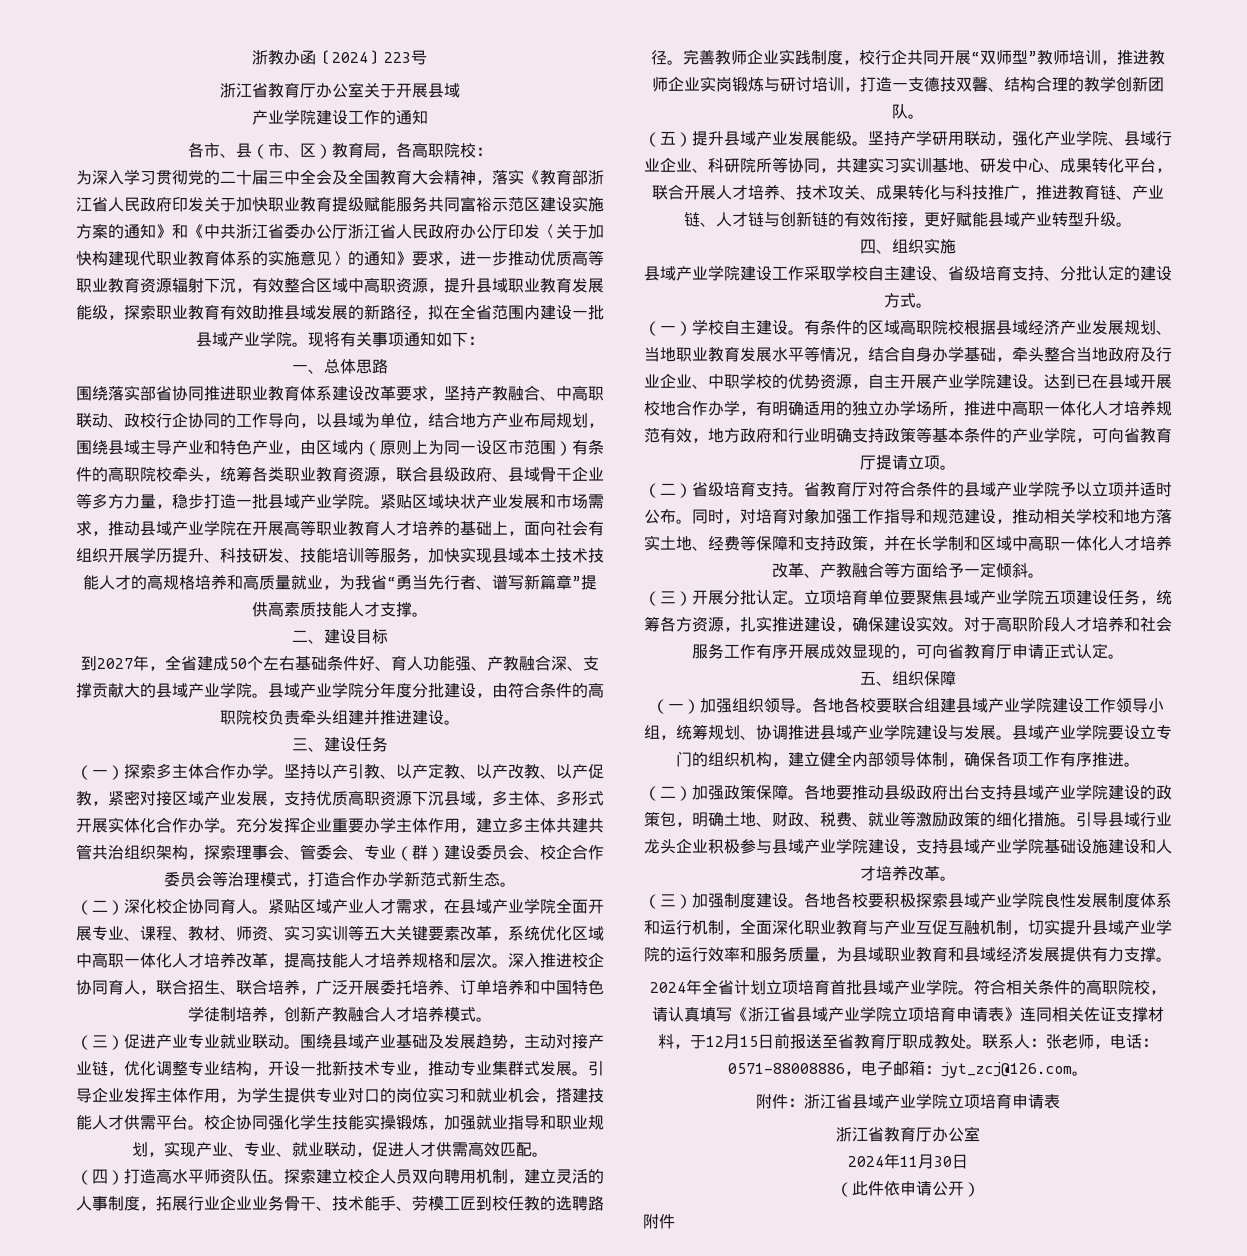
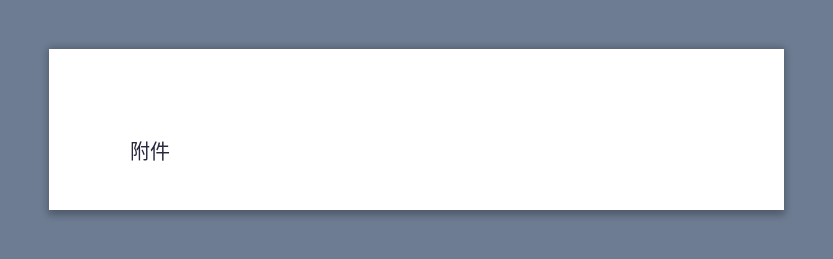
[252,50,427,65] [219,82,460,98] [251,109,428,125] [187,142,492,159] [75,169,604,185] [75,196,604,212] [75,224,604,239] [75,250,604,266] [75,277,604,293] [75,304,604,320] [195,331,484,347] [291,359,388,374] [75,385,604,401] [75,412,604,428] [75,439,604,456] [75,466,604,482] [75,493,604,509] [75,520,604,536] [75,547,604,563] [82,574,597,590] [251,601,428,617] [291,629,388,644] [80,655,599,671] [75,682,604,698] [219,709,460,725] [291,736,388,752] [75,763,604,780] [75,790,604,806] [75,817,604,833] [75,844,604,861] [163,871,516,887] [75,898,604,915] [75,925,604,941] [75,952,604,968] [75,979,604,995] [187,1006,492,1022] [75,1034,604,1050] [75,1060,604,1076] [75,1087,604,1103] [75,1114,604,1130] [131,1141,548,1157] [75,1168,604,1185] [75,1195,604,1211] [650,49,1165,65] [651,76,1164,92] [891,104,924,119] [643,130,1172,147] [643,157,1172,173] [651,184,1164,200] [683,211,1132,227] [859,238,956,254] [643,265,1172,281] [883,293,932,308] [643,319,1172,336] [643,346,1172,362] [643,373,1172,389] [643,400,1172,416] [643,427,1172,443] [859,455,956,470] [643,481,1172,498] [643,508,1172,524] [643,535,1172,551] [771,562,1044,578] [643,589,1172,606] [643,616,1172,632] [691,643,1124,659] [859,670,956,686] [651,697,1164,714] [643,724,1172,740] [675,751,1140,767] [643,784,1172,801] [643,811,1172,827] [643,838,1172,854] [859,865,956,881] [643,892,1172,909] [643,919,1172,935] [643,946,1172,962] [649,979,1166,995] [651,1006,1164,1022] [657,1033,1158,1049] [727,1060,1088,1078] [755,1093,1060,1109] [835,1126,980,1142] [847,1153,968,1169] [835,1181,980,1197] 浙教办函〔2024〕223号 // 浙江省教育厅办公室关于开展县域 // 产业学院建设工作的通知 // 各市、县（市、区）教育局，各高职院校： // 为深入学习贯彻党的二十届三中全会及全国教育大会精神，落实《教育部浙江省人民政府印发关于加快职业教育提级赋能服务共同富裕示范区建设实施方案的通知》和《中共浙江省委办公厅浙江省人民政府办公厅印发〈关于加快构建现代职业教育体系的实施意见〉的通知》要求，进一步推动优质高等职业教育资源辐射下沉，有效整合区域中高职资源，提升县域职业教育发展能级，探索职业教育有效助推县域发展的新路径，拟在全省范围内建设一批县域产业学院。现将有关事项通知如下： // 一、总体思路 // 围绕落实部省协同推进职业教育体系建设改革要求，坚持产教融合、中高职联动、政校行企协同的工作导向，以县域为单位，结合地方产业布局规划，围绕县域主导产业和特色产业，由区域内（原则上为同一设区市范围）有条件的高职院校牵头，统筹各类职业教育资源，联合县级政府、县域骨干企业等多方力量，稳步打造一批县域产业学院。紧贴区域块状产业发展和市场需求，推动县域产业学院在开展高等职业教育人才培养的基础上，面向社会有组织开展学历提升、科技研发、技能培训等服务，加快实现县域本土技术技能人才的高规格培养和高质量就业，为我省“勇当先行者、谱写新篇章”提供高素质技能人才支撑。 // 二、建设目标 // 到2027年，全省建成50个左右基础条件好、育人功能强、产教融合深、支撑贡献大的县域产业学院。县域产业学院分年度分批建设，由符合条件的高职院校负责牵头组建并推进建设。 // 三、建设任务 // （一）探索多主体合作办学。坚持以产引教、以产定教、以产改教、以产促教，紧密对接区域产业发展，支持优质高职资源下沉县域，多主体、多形式开展实体化合作办学。充分发挥企业重要办学主体作用，建立多主体共建共管共治组织架构，探索理事会、管委会、专业（群）建设委员会、校企合作委员会等治理模式，打造合作办学新范式新生态。 // （二）深化校企协同育人。紧贴区域产业人才需求，在县域产业学院全面开展专业、课程、教材、师资、实习实训等五大关键要素改革，系统优化区域中高职一体化人才培养改革，提高技能人才培养规格和层次。深入推进校企协同育人，联合招生、联合培养，广泛开展委托培养、订单培养和中国特色学徒制培养，创新产教融合人才培养模式。 // （三）促进产业专业就业联动。围绕县域产业基础及发展趋势，主动对接产业链，优化调整专业结构，开设一批新技术专业，推动专业集群式发展。引导企业发挥主体作用，为学生提供专业对口的岗位实习和就业机会，搭建技能人才供需平台。校企协同强化学生技能实操锻炼，加强就业指导和职业规划，实现产业、专业、就业联动，促进人才供需高效匹配。 // （四）打造高水平师资队伍。探索建立校企人员双向聘用机制，建立灵活的人事制度，拓展行业企业业务骨干、技术能手、劳模工匠到校任教的选聘路径。完善教师企业实践制度，校行企共同开展“双师型”教师培训，推进教师企业实岗锻炼与研讨培训，打造一支德技双馨、结构合理的教学创新团队。 // （五）提升县域产业发展能级。坚持产学研用联动，强化产业学院、县域行业企业、科研院所等协同，共建实习实训基地、研发中心、成果转化平台，联合开展人才培养、技术攻关、成果转化与科技推广，推进教育链、产业链、人才链与创新链的有效衔接，更好赋能县域产业转型升级。 // 四、组织实施 // 县域产业学院建设工作采取学校自主建设、省级培育支持、分批认定的建设方式。 // （一）学校自主建设。有条件的区域高职院校根据县域经济产业发展规划、当地职业教育发展水平等情况，结合自身办学基础，牵头整合当地政府及行业企业、中职学校的优势资源，自主开展产业学院建设。达到已在县域开展校地合作办学，有明确适用的独立办学场所，推进中高职一体化人才培养规范有效，地方政府和行业明确支持政策等基本条件的产业学院，可向省教育厅提请立项。 // （二）省级培育支持。省教育厅对符合条件的县域产业学院予以立项并适时公布。同时，对培育对象加强工作指导和规范建设，推动相关学校和地方落实土地、经费等保障和支持政策，并在长学制和区域中高职一体化人才培养改革、产教融合等方面给予一定倾斜。 // （三）开展分批认定。立项培育单位要聚焦县域产业学院五项建设任务，统筹各方资源，扎实推进建设，确保建设实效。对于高职阶段人才培养和社会服务工作有序开展成效显现的，可向省教育厅申请正式认定。 // 五、组织保障 // （一）加强组织领导。各地各校要联合组建县域产业学院建设工作领导小组，统筹规划、协调推进县域产业学院建设与发展。县域产业学院要设立专门的组织机构，建立健全内部领导体制，确保各项工作有序推进。 // （二）加强政策保障。各地要推动县级政府出台支持县域产业学院建设的政策包，明确土地、财政、税费、就业等激励政策的细化措施。引导县域行业龙头企业积极参与县域产业学院建设，支持县域产业学院基础设施建设和人才培养改革。 // （三）加强制度建设。各地各校要积极探索县域产业学院良性发展制度体系和运行机制，全面深化职业教育与产业互促互融机制，切实提升县域产业学院的运行效率和服务质量，为县域职业教育和县域经济发展提供有力支撑。 // 2024年全省计划立项培育首批县域产业学院。符合相关条件的高职院校，请认真填写《浙江省县域产业学院立项培育申请表》连同相关佐证支撑材料，于12月15日前报送至省教育厅职成教处。联系人：张老师，电话：0571-88008886，电子邮箱：jyt_zcj@126.com。 // 附件：浙江省县域产业学院立项培育申请表 // 浙江省教育厅办公室 // 2024年11月30日 // （此件依申请公开） // -> (130, 151) none

